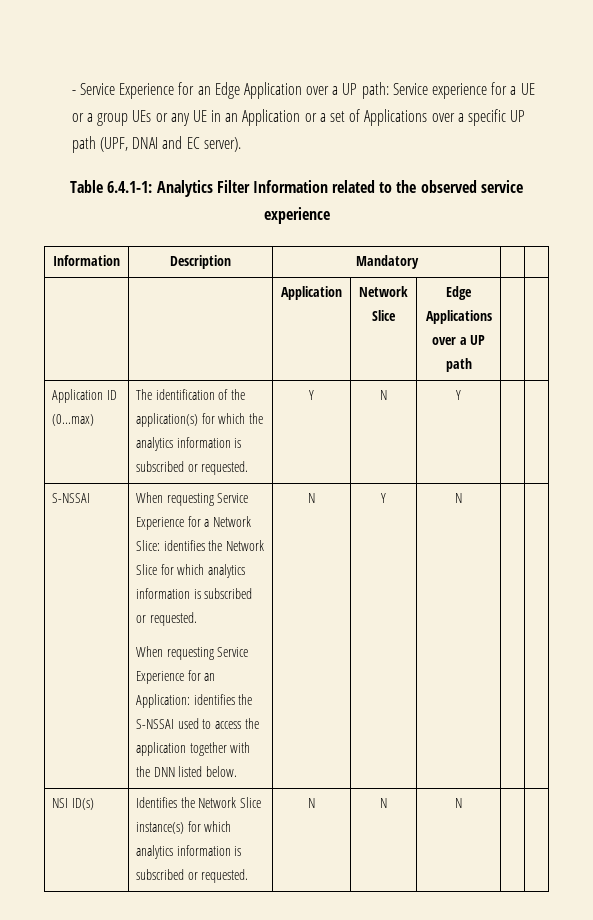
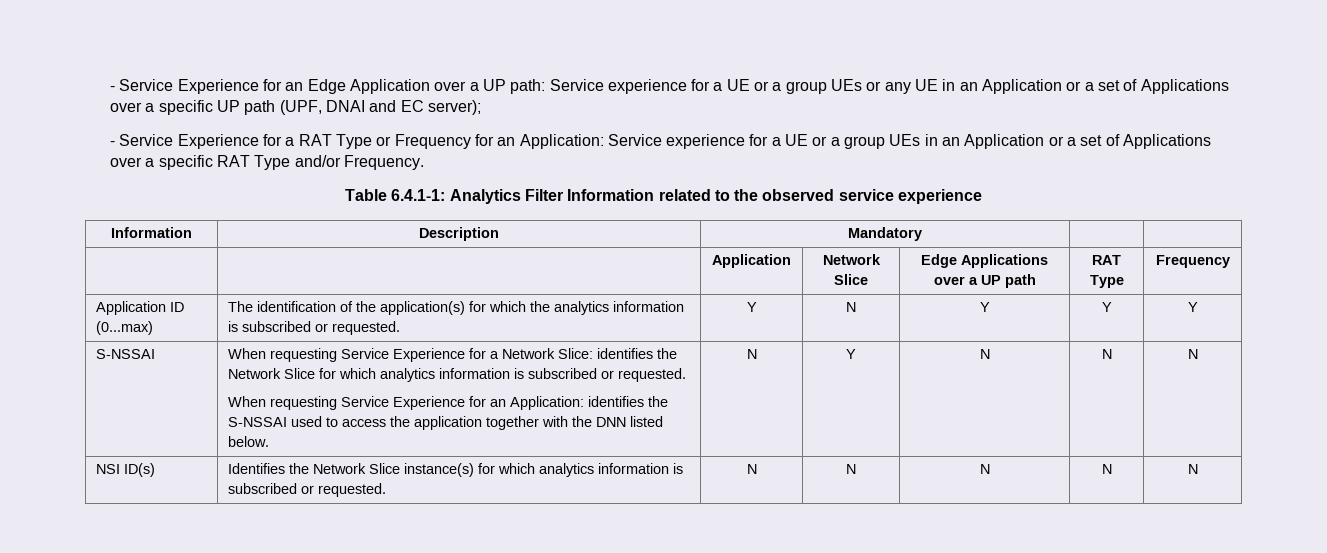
[203,137,241,152] server). -> [427,100,481,115] [109,134,1211,149] [109,155,424,170] server); // - Service Experience for a RAT Type or Frequency for an Application: Service experience for a UE or a group UEs in an Application or a set of Applications over a specific RAT Type and/or Frequency.
(472, 365) | -> [1092,255,1121,265] [1089,275,1124,288] [1155,255,1230,268] RAT Type | Frequency
(461, 395) | -> [1101,302,1112,312] [1187,302,1198,312] Y | Y
(462, 498) | -> [1101,349,1112,359] [1187,349,1198,359] N | N
(462, 803) | -> [1101,464,1112,474] [1187,464,1198,474] N | N

